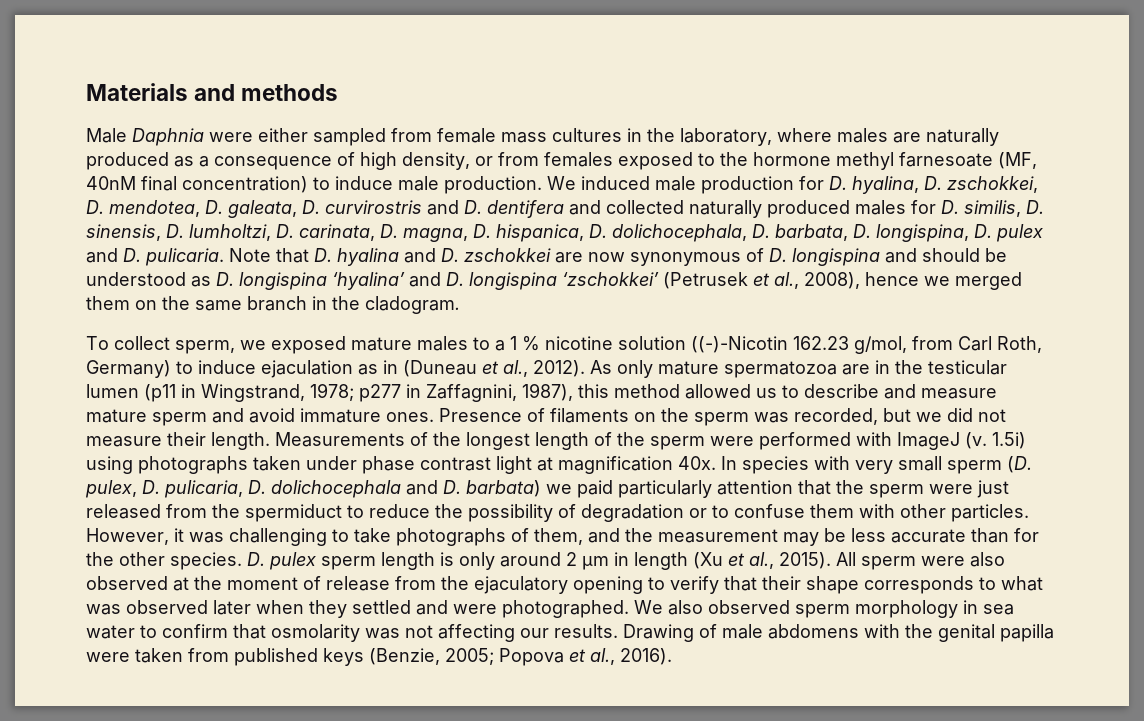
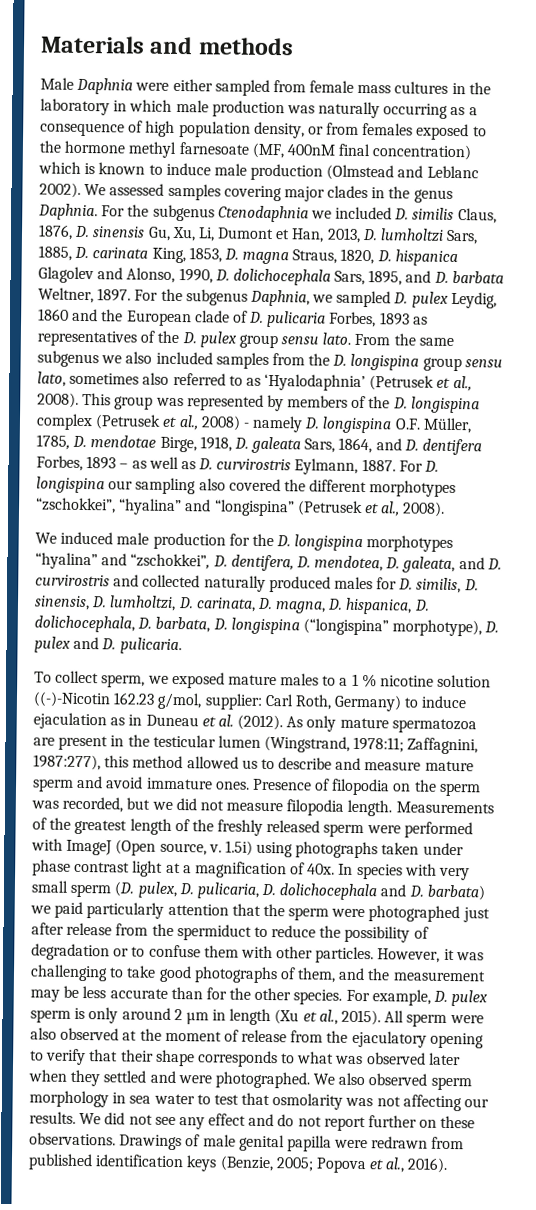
[680,128,999,146] [86,152,169,170] laboratory, where males are naturally produced -> [40,98,449,119] laboratory in which male production was naturally occurring
(397, 161) none -> [178,121,251,138] population
[86,176,136,190] 40nM -> [286,144,335,156] 400nM
[313,176,542,194] to induce male production. -> [38,161,479,181] [39,182,453,203] [38,203,497,224] [38,224,479,245] [38,245,458,267] [38,266,504,286] [38,287,497,309] [38,308,428,328] [37,330,454,349] [37,350,503,372] [37,371,472,392] [37,392,480,414] [36,413,472,434] [36,434,483,456] [36,455,440,475] [36,476,457,498] [35,497,446,517] which is known to induce male production (Olmstead and Leblanc 2002). We assessed samples covering major clades in the genus Daphnia. For the subgenus Ctenodaphnia we included D. similis Claus, 1876, D. sinensis Gu, Xu, Li, Dumont et Han, 2013, D. lumholtzi Sars, 1885, D. carinata King, 1853, D. magna Straus, 1820, D. hispanica Glagolev and Alonso, 1990, D. dolichocephala Sars, 1895, and D. barbata Weltner, 1897. For the subgenus Daphnia, we sampled D. pulex Leydig, 1860 and the European clade of D. pulicaria Forbes, 1893 as representatives of the D. pulex group sensu lato. From the same subgenus we also included samples from the D. longispina group sensu lato, sometimes also referred to as ‘Hyalodaphnia’ (Petrusek et al., 2008). This group was represented by members of the D. longispina complex (Petrusek et al., 2008) - namely D. longispina O.F. Müller, 1785, D. mendotae Birge, 1918, D. galeata Sars, 1864, and D. dentifera Forbes, 1893 – as well as D. curvirostris Eylmann, 1887. For D. longispina our sampling also covered the different morphotypes “zschokkei”, “hyalina” and “longispina” (Petrusek et al., 2008). //
[829,176,1038,194] D. hyalina, D. zschokkei, -> [251,533,454,553] [35,552,294,572] the D. longispina morphotypes “hyalina” and “zschokkei”, D. dentifera,
(297, 209) none -> [458,557,485,570] and
[464,200,601,218] D. dentifera and -> (140, 580) none
[876,224,969,242] longispina, -> [230,617,483,637] longispina (“longispina” morphotype),
[229,248,1007,266] [86,272,1022,290] [86,296,460,314] Note that D. hyalina and D. zschokkei are now synonymous of D. longispina and should be understood as D. longispina ‘hyalina’ and D. longispina ‘zschokkei’ (Petrusek et al., 2008), hence we merged them on the same branch in the cladogram. -> (182, 646) none
[912,336,953,350] from -> [204,693,263,710] supplier:
[403,360,585,377] (Duneau et al., 2012). -> [145,714,284,731] Duneau et al. (2012).
(870, 369) none -> [58,735,109,751] present
[144,383,573,402] (p11 in Wingstrand, 1978; p277 in Zaffagnini, 1987), -> [264,735,479,755] [33,754,101,771] (Wingstrand, 1978:11; Zaffagnini, 1987:277),
[550,408,629,423] filaments -> [331,778,391,796] filopodia
[167,432,206,446] their -> [286,799,345,816] filopodia
[466,432,530,450] longest -> [74,819,128,835] greatest
(645, 439) none -> [217,819,321,836] freshly released
[965,432,987,449] (v. -> [115,839,222,856] (Open source, v.
[558,456,673,474] magnification -> [182,861,306,879] a magnification of
[977,480,1009,498] [86,504,161,519] just released -> [368,905,490,923] [31,922,113,936] photographed just after release
(391, 535) none -> [158,965,192,983] good
(242, 561) none -> [345,989,431,1006] For example,
[381,552,435,570] length -> (71, 1016) none
[162,624,228,638] confirm -> [213,1094,239,1105] test
[623,624,933,642] Drawing of male abdomens with the -> [79,1112,476,1132] [29,1132,236,1151] We did not see any effect and do not report further on these observations. Drawings of male
[135,648,183,663] taken -> [371,1136,429,1149] redrawn
(318, 657) none -> [95,1154,185,1168] identification

